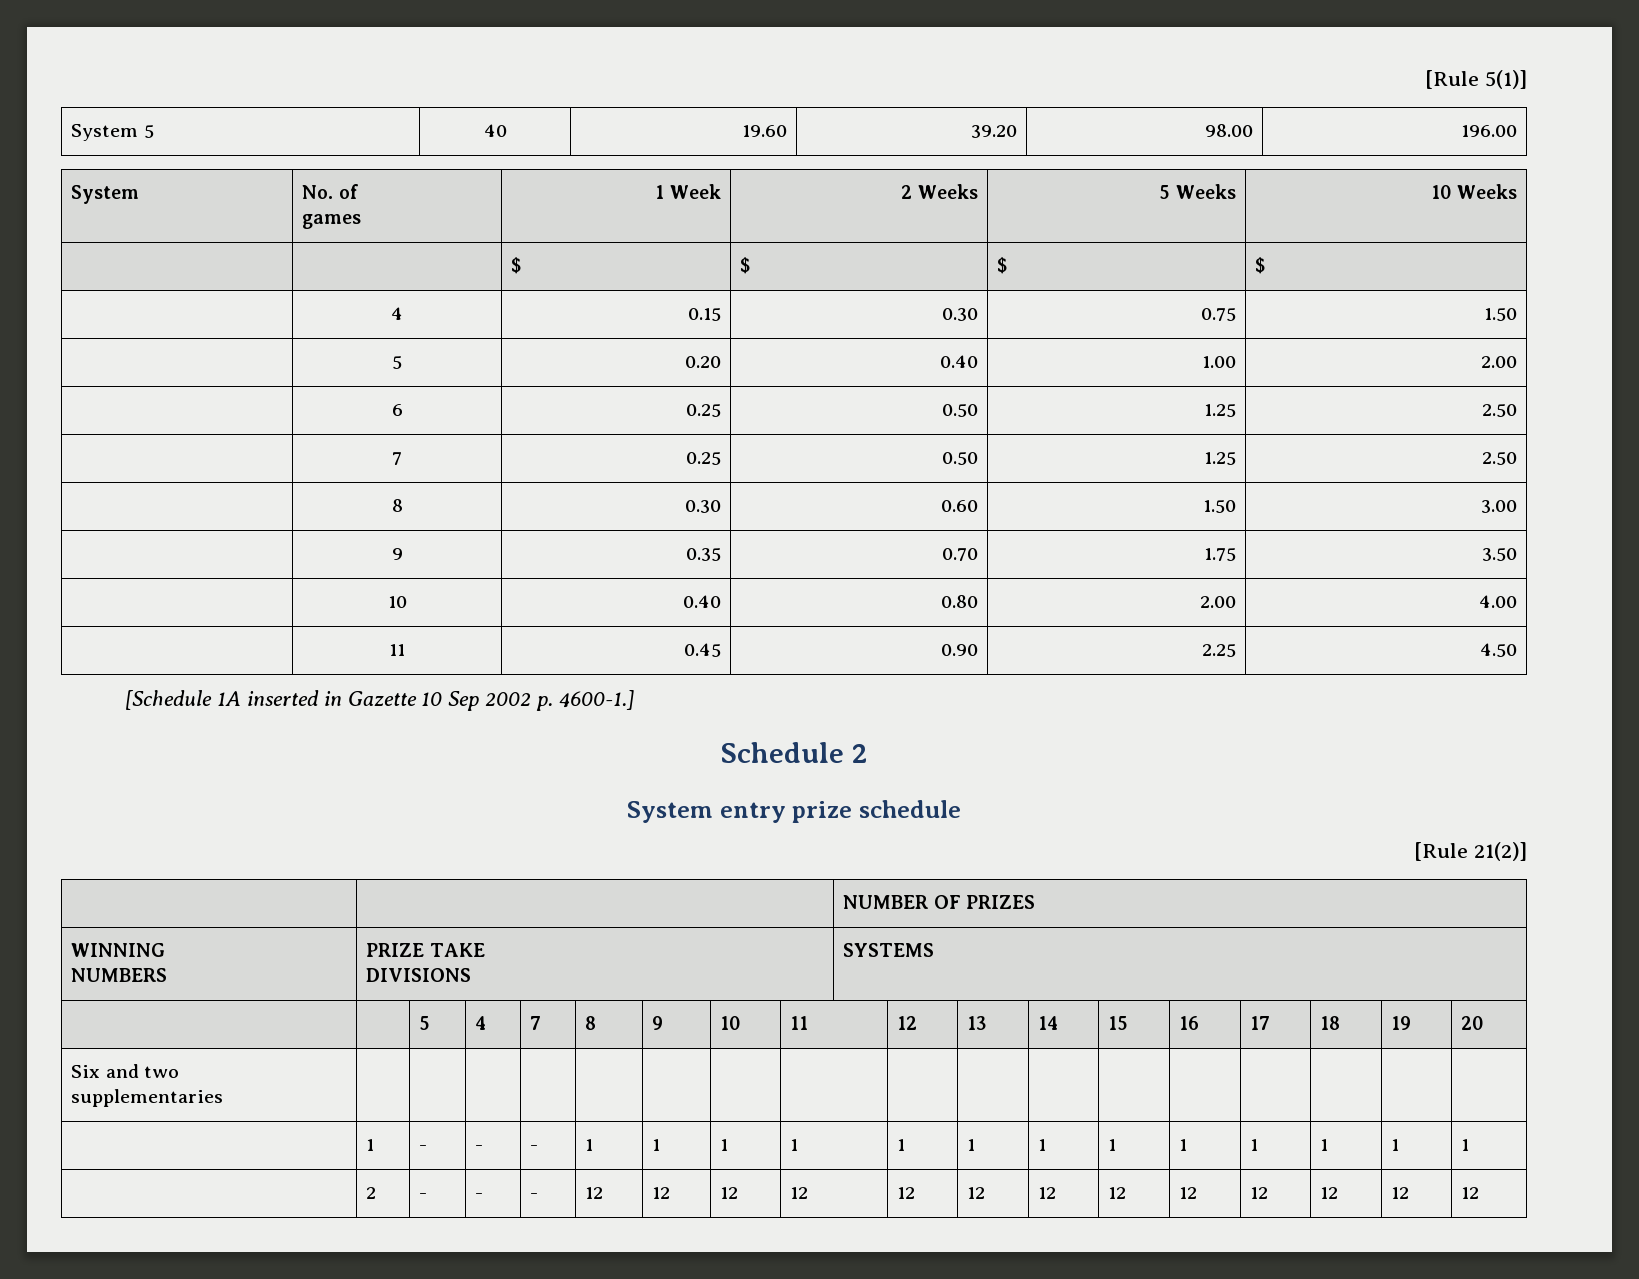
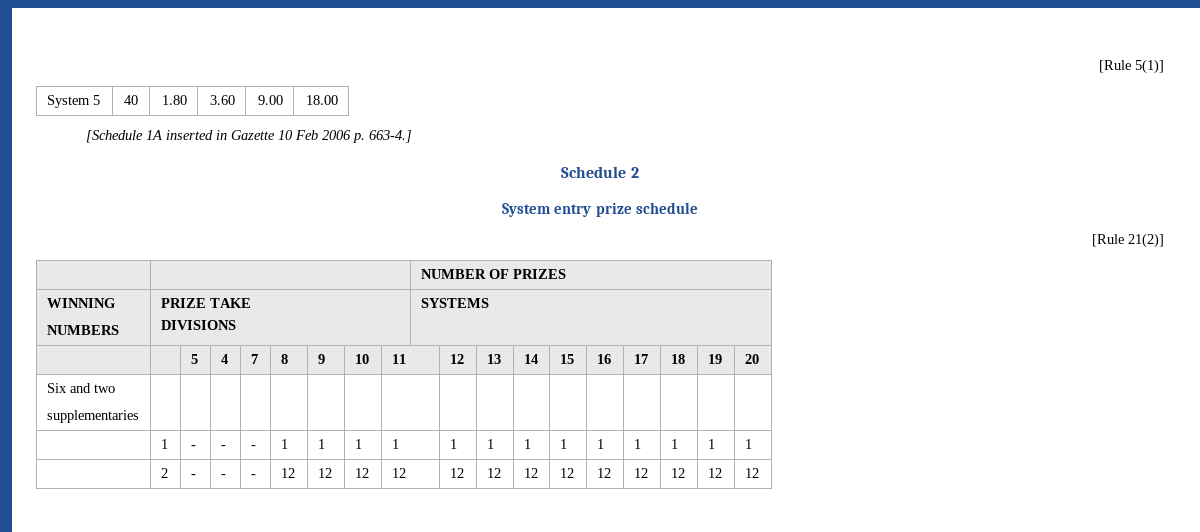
[741,125,787,137] [970,125,1017,138] [1204,124,1253,137] [1460,125,1517,137] [71,185,140,204] [302,184,358,199] [302,214,362,229] [655,184,721,199] [901,184,978,199] [1159,184,1236,199] [1431,184,1517,199] [511,257,523,274] [740,257,752,274] [997,257,1009,274] [1255,257,1267,274] [391,307,403,320] [687,308,721,321] [941,308,978,321] [1200,308,1236,321] [1483,308,1517,321] [392,356,402,369] [684,356,721,368] [939,355,978,368] [1201,356,1236,368] [1480,356,1517,368] [391,404,403,416] [685,404,721,417] [941,404,978,417] [1203,404,1236,417] [1481,404,1517,417] [392,452,402,465] [685,452,721,465] [941,452,978,465] [1203,452,1236,465] [1481,452,1517,465] [391,499,403,512] [684,500,721,513] [940,500,978,512] [1202,500,1236,513] [1480,500,1517,513] [391,548,403,560] [685,548,721,561] [941,548,978,561] [1203,548,1236,561] [1481,548,1517,561] [387,596,407,608] [682,595,721,608] [940,595,978,608] [1199,596,1236,608] [1478,595,1517,608] [389,644,405,656] [683,643,721,657] [940,644,978,656] [1201,644,1236,657] [1479,643,1517,657] 19.60 | 39.20 | 98.00 | 196.00 // System | No. of // games | 1 Week | 2 Weeks | 5 Weeks | 10 Weeks // | | $ | $ | $ | $ // | 4 | 0.15 | 0.30 | 0.75 | 1.50 // | 5 | 0.20 | 0.40 | 1.00 | 2.00 // | 6 | 0.25 | 0.50 | 1.25 | 2.50 // | 7 | 0.25 | 0.50 | 1.25 | 2.50 // | 8 | 0.30 | 0.60 | 1.50 | 3.00 // | 9 | 0.35 | 0.70 | 1.75 | 3.50 // | 10 | 0.40 | 0.80 | 2.00 | 4.00 // | 11 | 0.45 | 0.90 | 2.25 | 4.50 -> [162,95,188,105] [210,95,236,105] [258,95,284,105] [306,95,339,105] 1.80 | 3.60 | 9.00 | 18.00
[448,690,634,711] Sep 2002 p. 4600-1.] -> [295,130,413,143] Feb 2006 p. 663-4.]

